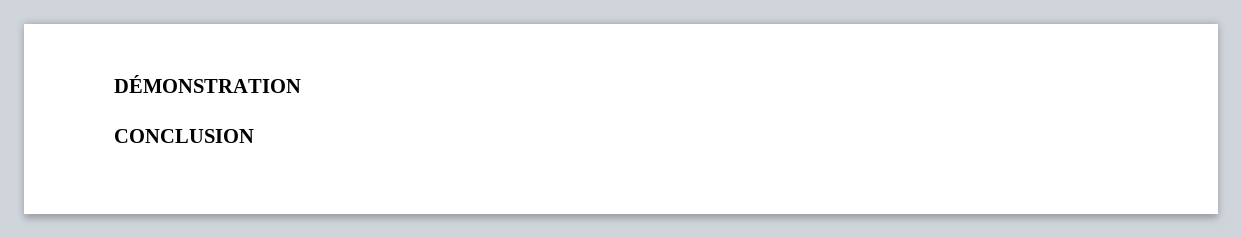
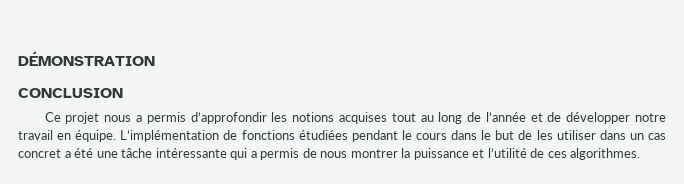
(254, 136) none -> [44,112,667,124] [18,130,666,142] [18,148,641,160] // Ce projet nous a permis d’approfondir les notions acquises tout au long de l’année et de développer notre travail en équipe. L’implémentation de fonctions étudiées pendant le cours dans le but de les utiliser dans un cas concret a été une tâche intéressante qui a permis de nous montrer la puissance et l’utilité de ces algorithmes.

